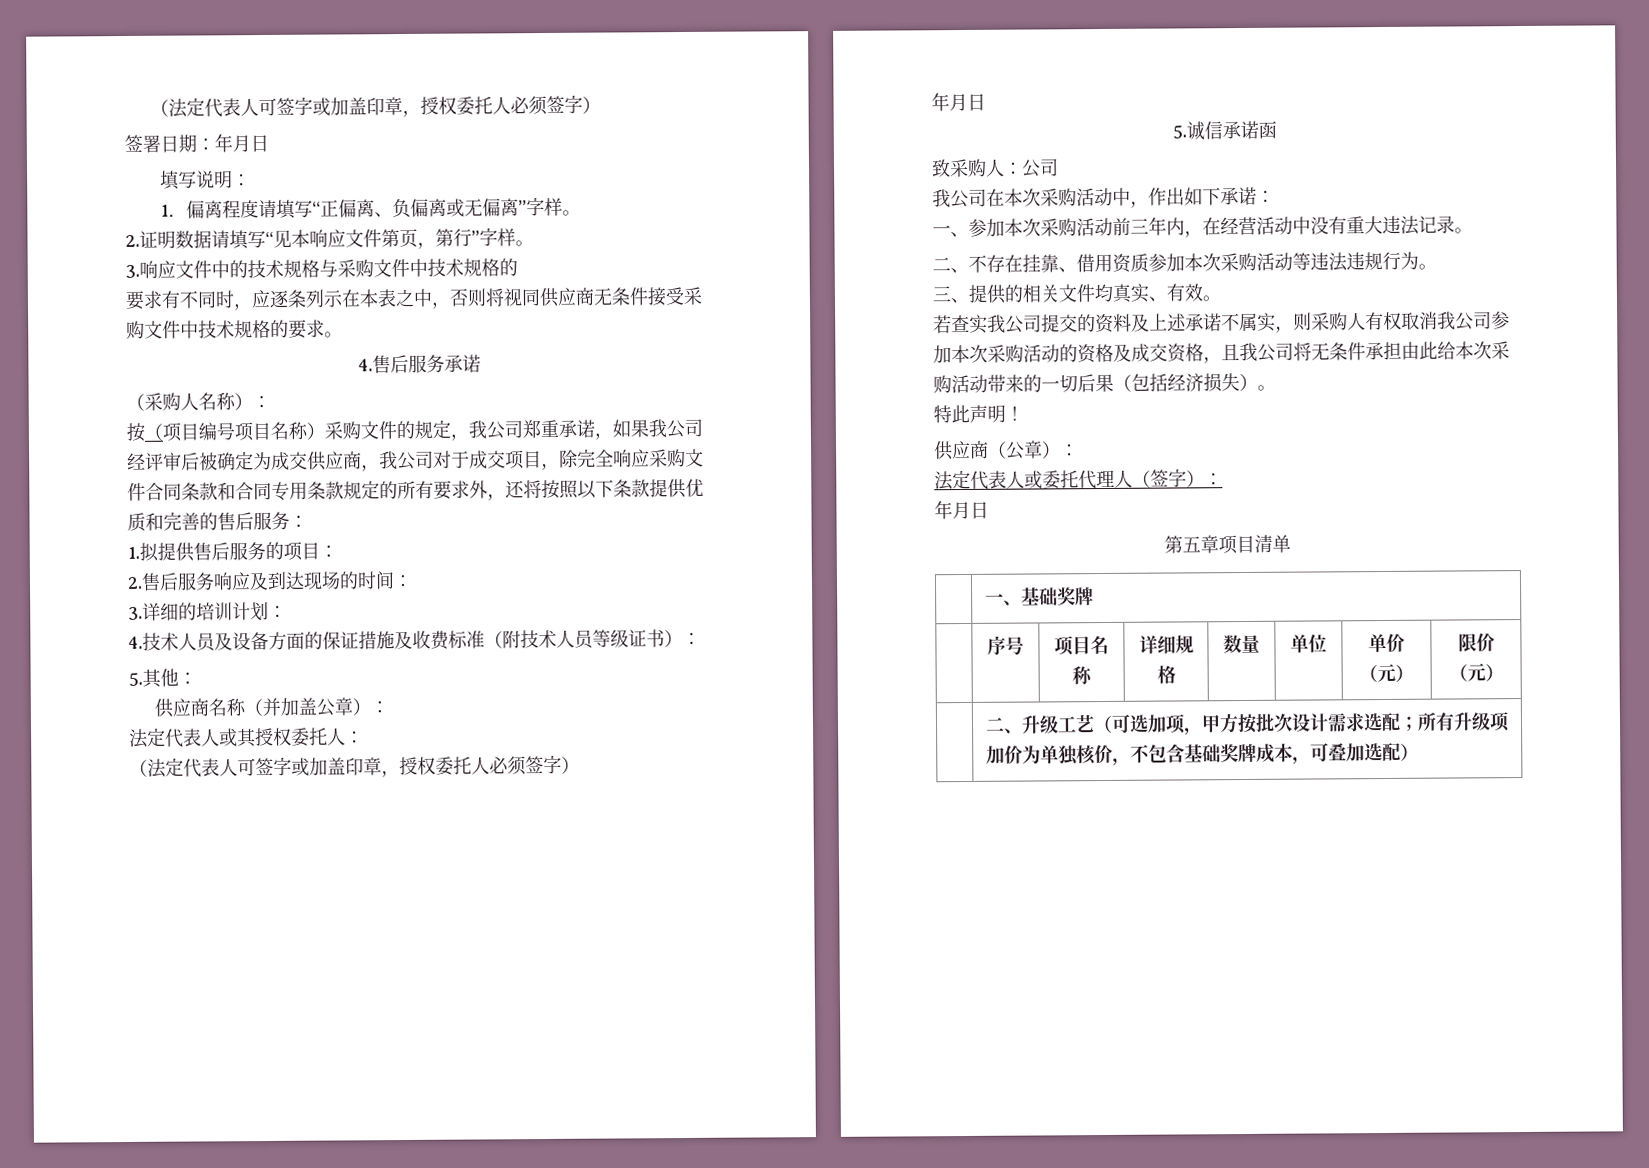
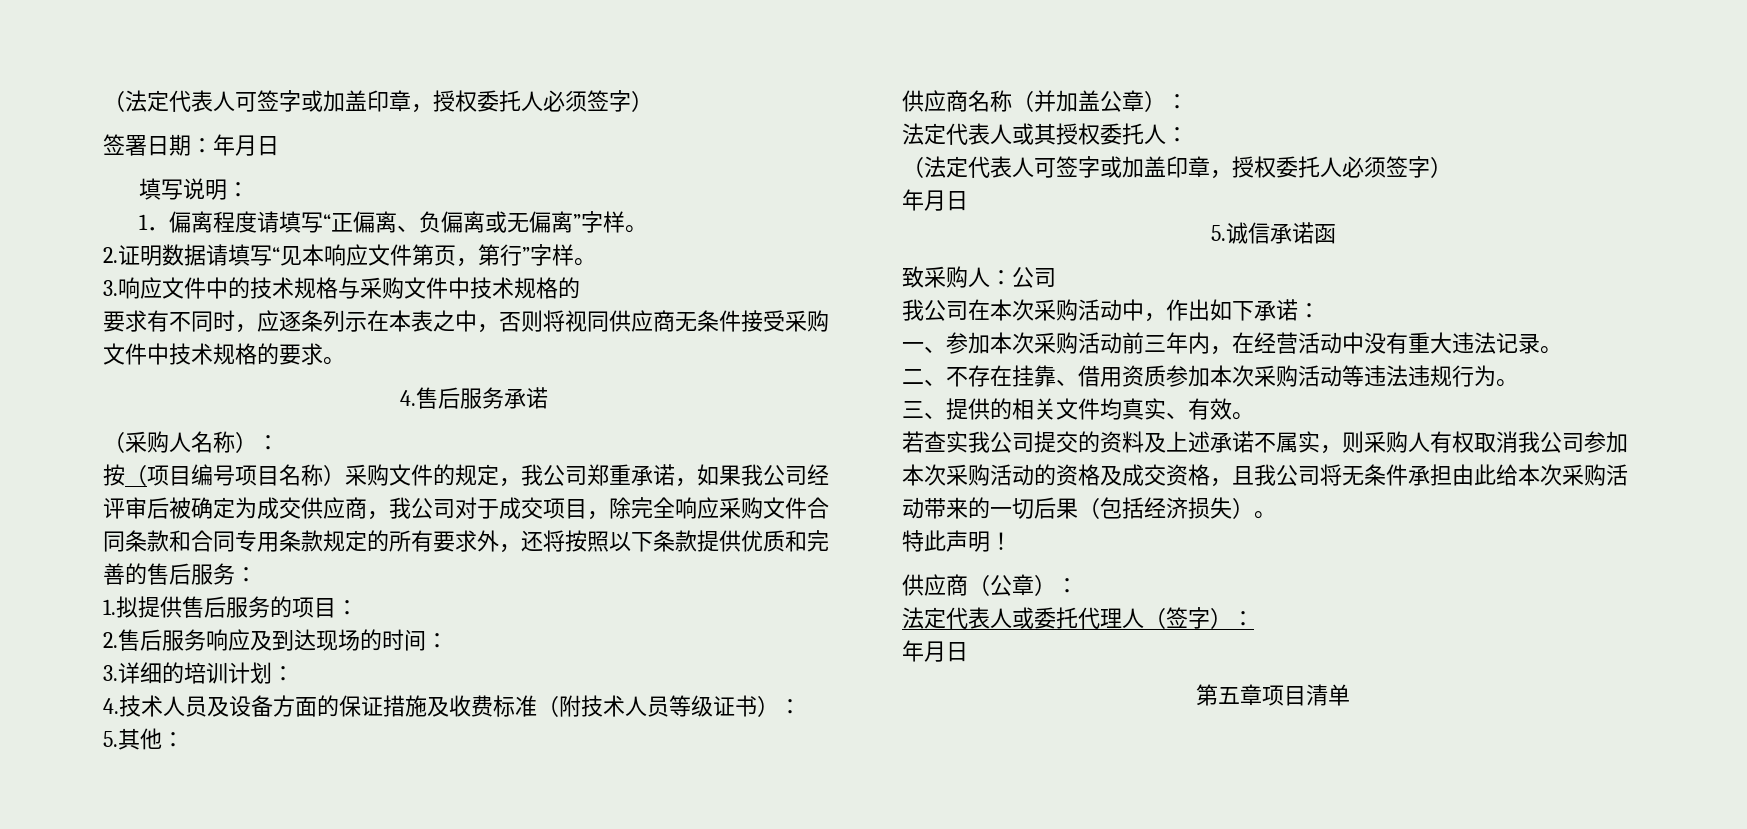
[984,587,1094,606] [987,635,1024,655] [1054,635,1109,656] [1072,666,1093,685] [1138,635,1194,654] [1156,665,1176,684] [1223,634,1260,654] [1290,634,1327,653] [1368,633,1405,653] [1359,663,1414,683] [1457,633,1495,652] [1448,663,1504,682] [984,712,1510,736] [985,742,1419,766] // | 一、基础奖牌 // | 序号 | 项目名称 | 详细规格 | 数量 | 单位 | 单价（元） | 限价（元） // | 二、升级工艺（可选加项，甲方按批次设计需求选配；所有升级项加价为单独核价，不包含基础奖牌成本，可叠加选配） -> (1350, 695) none

